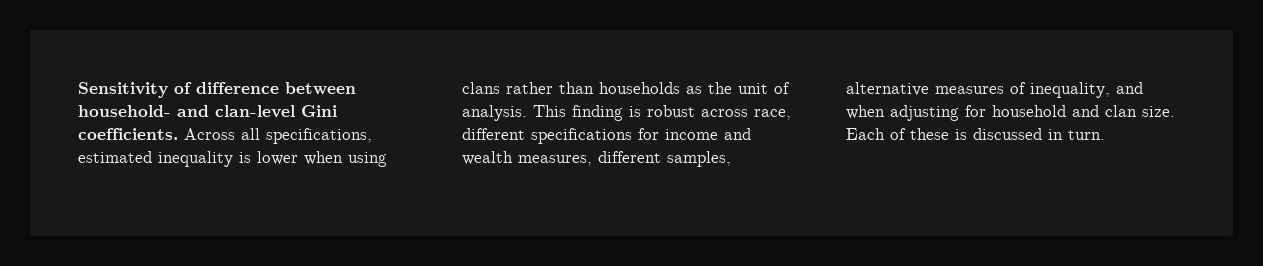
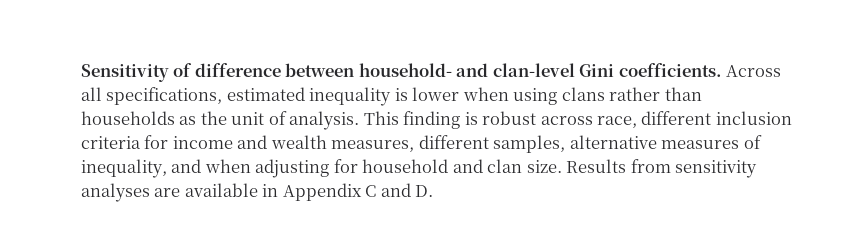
[531,128,632,144] specifications -> [715,111,792,125] [81,136,141,149] inclusion criteria
[846,128,1105,140] Each of these is discussed in turn. -> [566,159,758,178] [81,183,434,202] Results from sensitivity analyses are available in Appendix C and D.

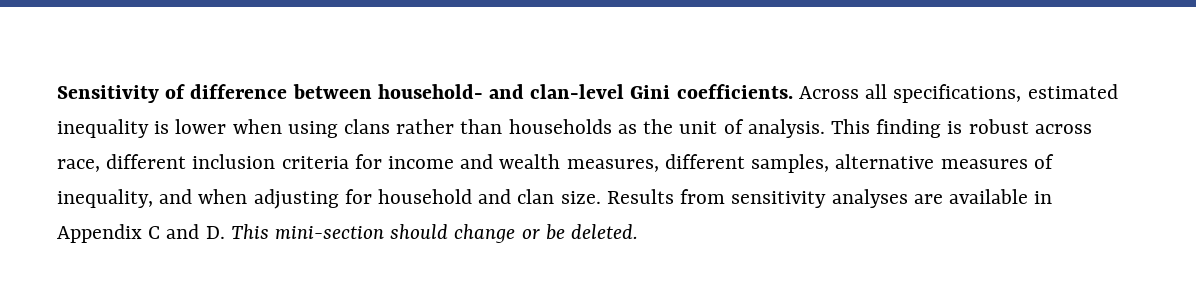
(434, 191) none -> [230,224,639,243] This mini-section should change or be deleted.

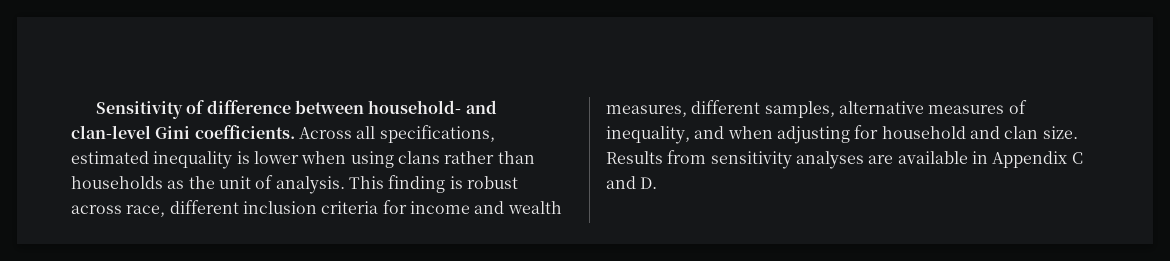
[230,224,639,243] This mini-section should change or be deleted. -> (658, 183) none

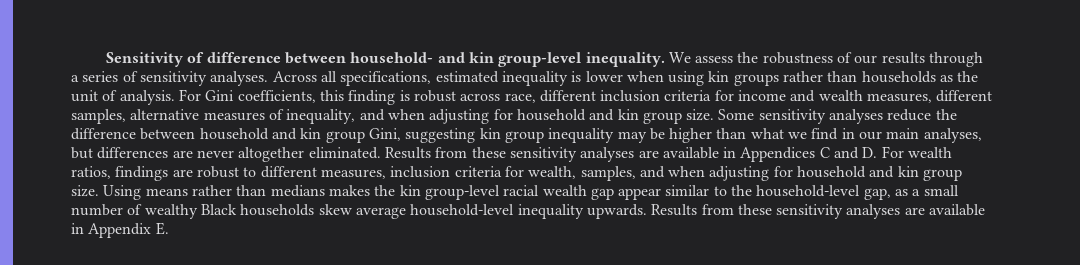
[71,125,295,139] clan-level Gini coefficients. -> [468,52,984,67] [71,71,269,86] kin group-level inequality. We assess the robustness of our results through a series of sensitivity analyses.
[397,151,440,164] clans -> [708,71,779,86] kin groups
[348,176,384,189] This -> [178,89,344,103] For Gini coefficients, this
[1004,126,1078,139] [606,150,707,164] clan size. Results from -> [617,109,957,124] [71,128,982,143] [71,146,953,162] [71,166,963,181] [71,185,959,200] [71,204,772,219] kin group size. Some sensitivity analyses reduce the difference between household and kin group Gini, suggesting kin group inequality may be higher than what we find in our main analyses, but differences are never altogether eliminated. Results from these sensitivity analyses are available in Appendices C and D. For wealth ratios, findings are robust to different measures, inclusion criteria for wealth, samples, and when adjusting for household and kin group size. Using means rather than medians makes the kin group-level racial wealth gap appear similar to the household-level gap, as a small number of wealthy Black households skew average household-level inequality upwards. Results from these
[1071,152,1083,164] [606,176,658,189] C and D. -> [155,222,169,235] E.

